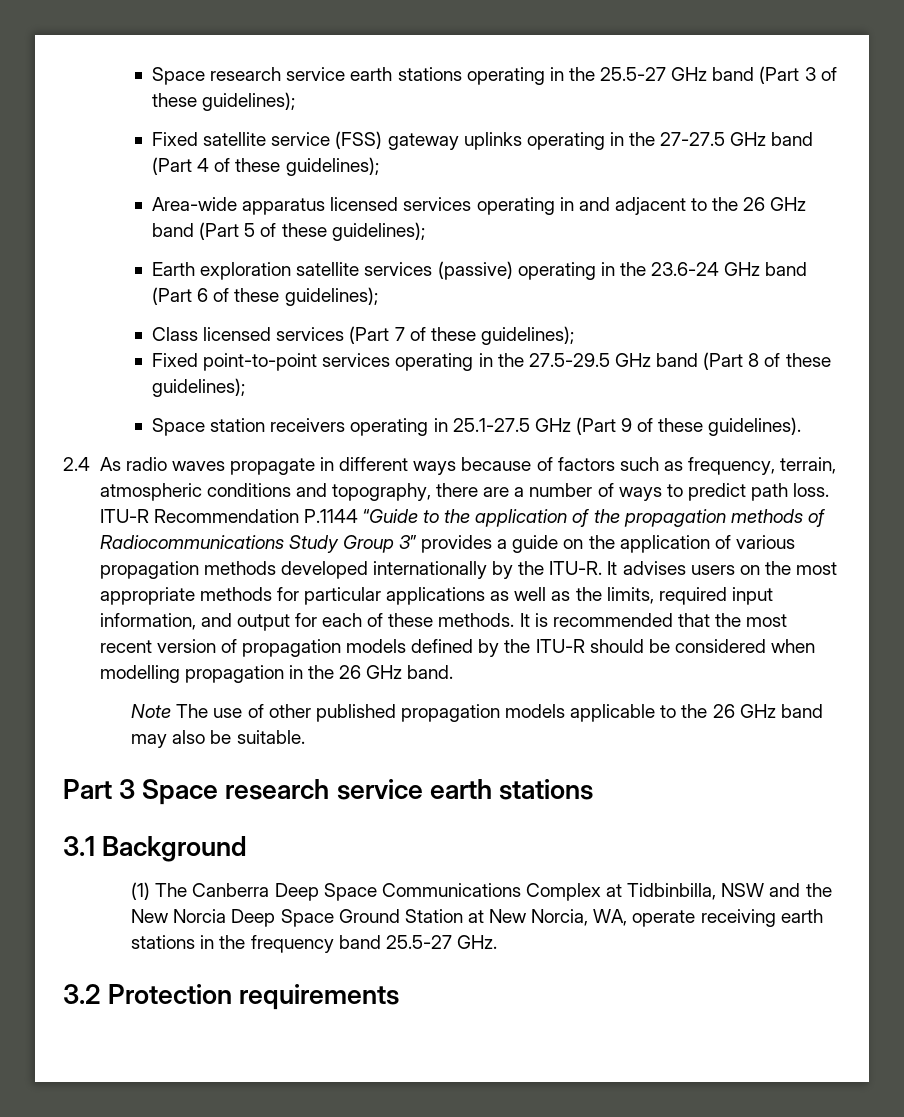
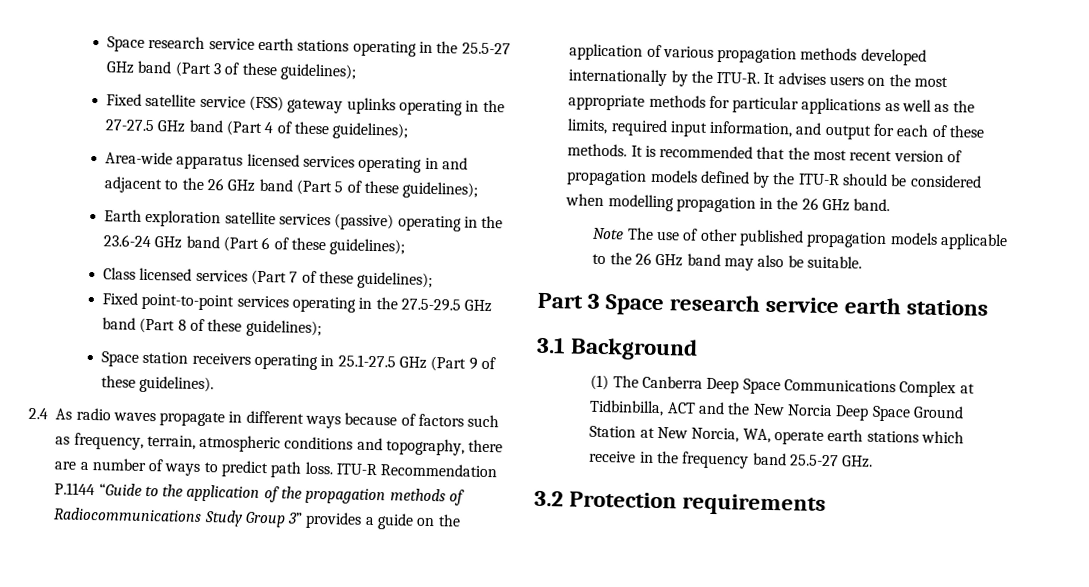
[721,883,765,897] NSW -> [666,402,696,414] ACT
[700,909,823,927] [131,935,196,949] receiving earth stations -> [827,429,964,444] [589,450,637,463] earth stations which receive

